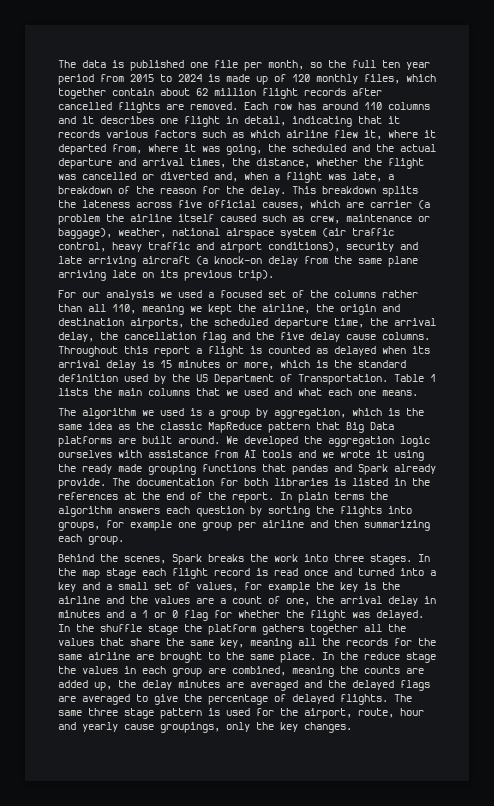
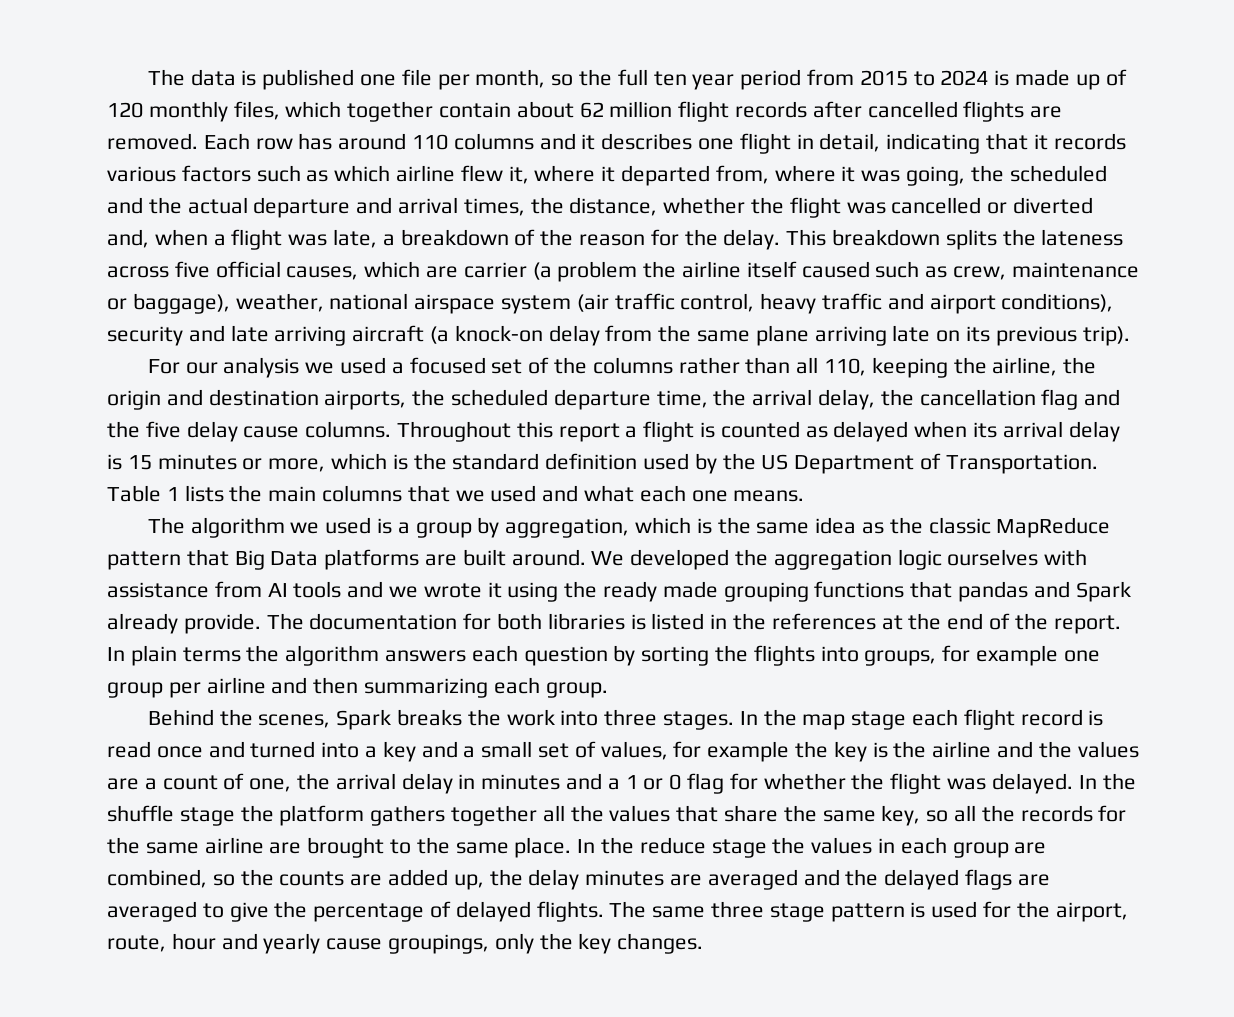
[142,304,232,315] meaning we kept -> [871,357,948,378] keeping
[250,638,292,649] meaning -> [926,810,949,822] so
[292,666,334,677] meaning -> [212,874,235,886] so

